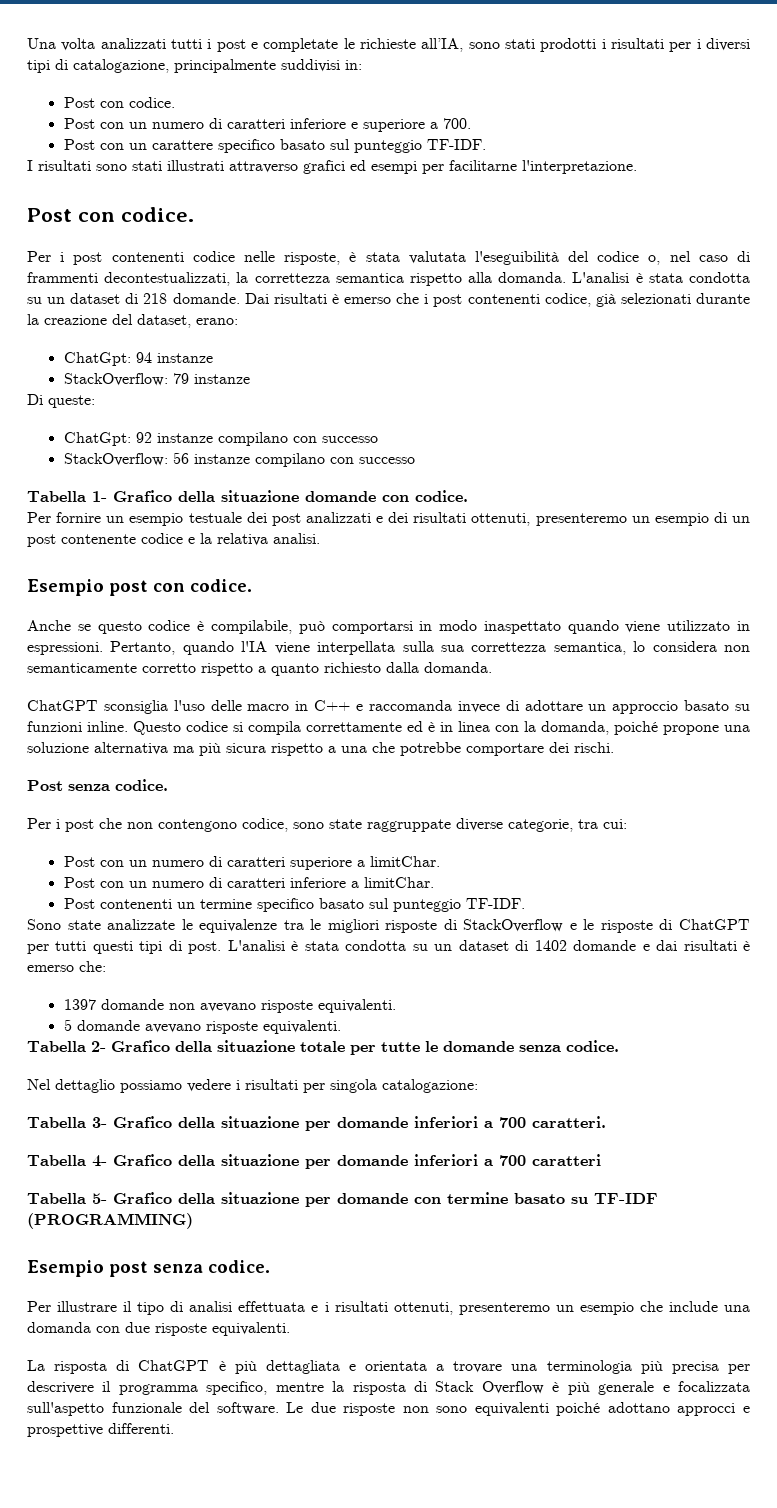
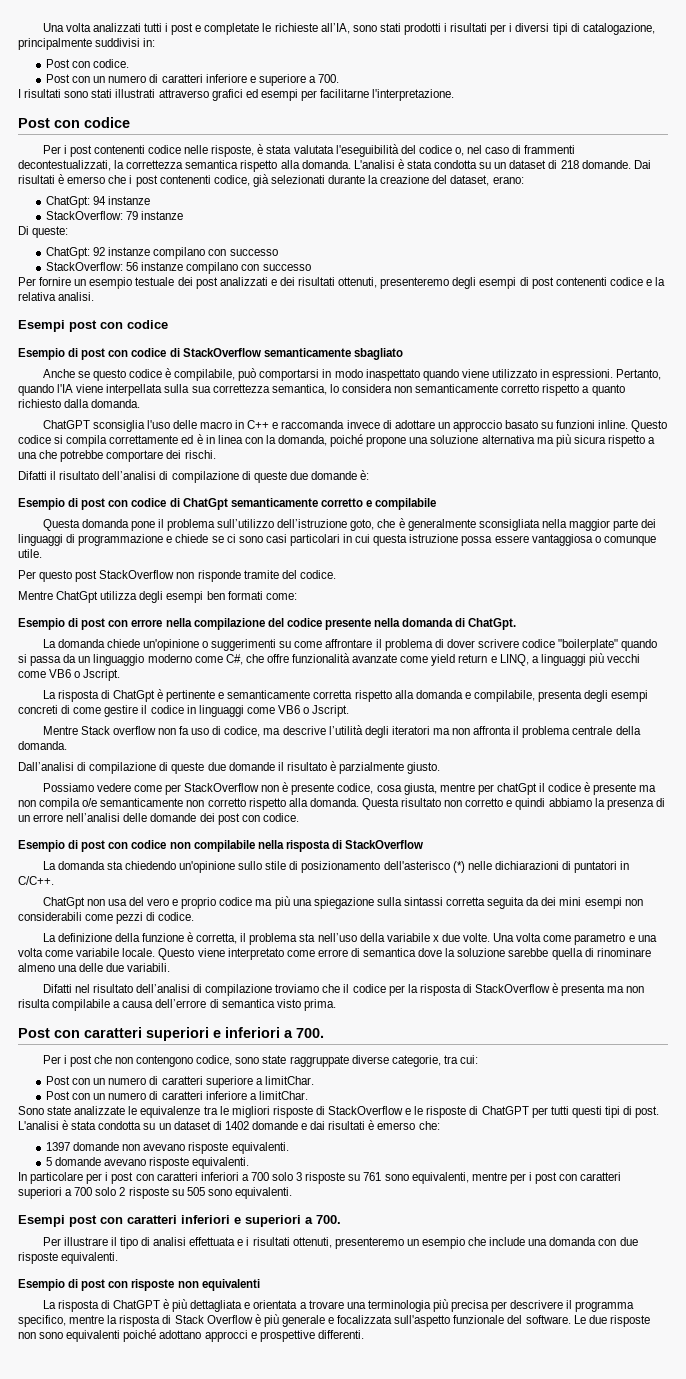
[63,139,486,153] // Post con un carattere specifico basato sul punteggio TF-IDF. -> (340, 78) none
[120,207,194,222] codice. -> [84,117,130,128] codice
[27,490,468,502] // Tabella 1- Grafico della situazione domande con codice. -> (311, 267) none
[631,512,750,526] [27,534,136,547] un esempio di un post contenente -> [452,277,607,289] degli esempi di post contenenti
[27,579,252,596] Esempio post con codice. -> [18,320,168,332] [18,348,403,360] Esempi post con codice // Esempio di post con codice di StackOverflow semanticamente sbagliato
[27,779,168,791] Post senza codice. -> [18,470,370,483] [18,498,437,510] [42,518,657,531] [18,534,656,546] [18,549,42,558] [18,570,336,582] [18,591,297,603] [18,618,517,630] [42,639,658,651] [18,653,641,666] [18,669,121,681] [42,689,649,702] [18,705,350,717] [42,725,641,738] [18,741,67,750] [18,761,441,774] [42,782,657,795] [18,798,665,810] [18,813,299,825] [18,840,424,852] [42,861,630,873] [18,876,54,885] [42,896,643,909] [18,912,195,924] [42,932,657,945] [18,948,651,960] [18,963,171,972] [42,983,645,996] [18,999,336,1011] [18,1027,324,1041] Difatti il risultato dell’analisi di compilazione di queste due domande è: // Esempio di post con codice di ChatGpt semanticamente corretto e compilabile // Questa domanda pone il problema sull’utilizzo dell’istruzione goto, che è generalmente sconsigliata nella maggior parte dei linguaggi di programmazione e chiede se ci sono casi particolari in cui questa istruzione possa essere vantaggiosa o comunque utile. // Per questo post StackOverflow non risponde tramite del codice. // Mentre ChatGpt utilizza degli esempi ben formati come: // Esempio di post con errore nella compilazione del codice presente nella domanda di ChatGpt. // La domanda chiede un'opinione o suggerimenti su come affrontare il problema di dover scrivere codice "boilerplate" quando si passa da un linguaggio moderno come C#, che offre funzionalità avanzate come yield return e LINQ, a linguaggi più vecchi come VB6 o Jscript. // La risposta di ChatGpt è pertinente e semanticamente corretta rispetto alla domanda e compilabile, presenta degli esempi concreti di come gestire il codice in linguaggi come VB6 o Jscript. // Mentre Stack overflow non fa uso di codice, ma descrive l’utilità degli iteratori ma non affronta il problema centrale della domanda. // Dall’analisi di compilazione di queste due domande il risultato è parzialmente giusto. // Possiamo vedere come per StackOverflow non è presente codice, cosa giusta, mentre per chatGpt il codice è presente ma non compila o/e semanticamente non corretto rispetto alla domanda. Questa risultato non corretto e quindi abbiamo la presenza di un errore nell’analisi delle domande dei post con codice. // Esempio di post con codice non compilabile nella risposta di StackOverflow // La domanda sta chiedendo un'opinione sullo stile di posizionamento dell'asterisco (*) nelle dichiarazioni di puntatori in C/C++. // ChatGpt non usa del vero e proprio codice ma più una spiegazione sulla sintassi corretta seguita da dei mini esempi non considerabili come pezzi di codice. // La definizione della funzione è corretta, il problema sta nell’uso della variabile x due volte. Una volta come parametro e una volta come variabile locale. Questo viene interpretato come errore di semantica dove la soluzione sarebbe quella di rinominare almeno una delle due variabili. // Difatti nel risultato dell’analisi di compilazione troviamo che il codice per la risposta di StackOverflow è presenta ma non risulta compilabile a causa dell’errore di semantica visto prima. // Post con caratteri superiori e inferiori a 700.
[63,898,525,912] // Post contenenti un termine specifico basato sul punteggio TF-IDF. -> (308, 1095) none
[27,1040,619,1055] [27,1079,478,1093] [27,1116,606,1131] [27,1154,601,1169] [27,1192,658,1207] [27,1213,193,1229] [27,1260,270,1277] Tabella 2- Grafico della situazione totale per tutte le domande senza codice. // Nel dettaglio possiamo vedere i risultati per singola catalogazione: // Tabella 3- Grafico della situazione per domande inferiori a 700 caratteri. // Tabella 4- Grafico della situazione per domande inferiori a 700 caratteri // Tabella 5- Grafico della situazione per domande con termine basato su TF-IDF (PROGRAMMING) // Esempio post senza codice. -> [18,1172,622,1184] [18,1187,292,1199] [18,1215,341,1227] In particolare per i post con caratteri inferiori a 700 solo 3 risposte su 761 sono equivalenti, mentre per i post con caratteri superiori a 700 solo 2 risposte su 505 sono equivalenti. // Esempi post con caratteri inferiori e superiori a 700.
(290, 1329) none -> [18,1279,260,1291] // Esempio di post con risposte non equivalenti

